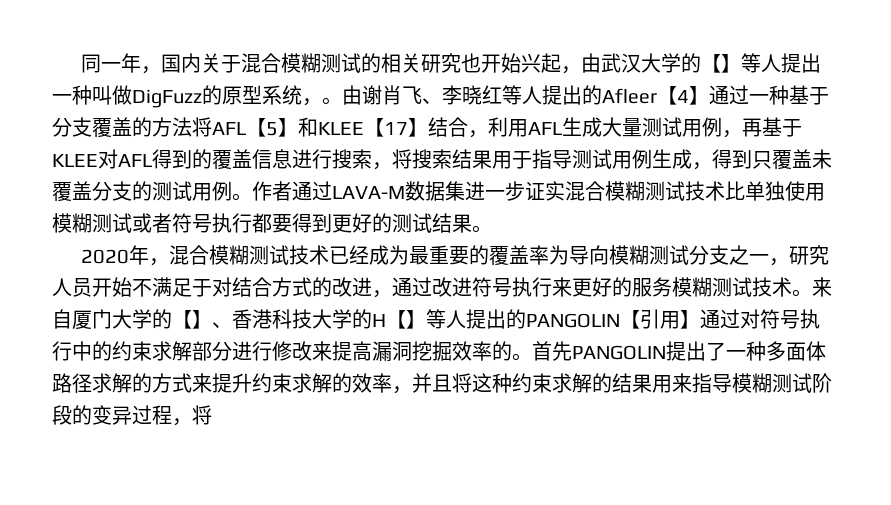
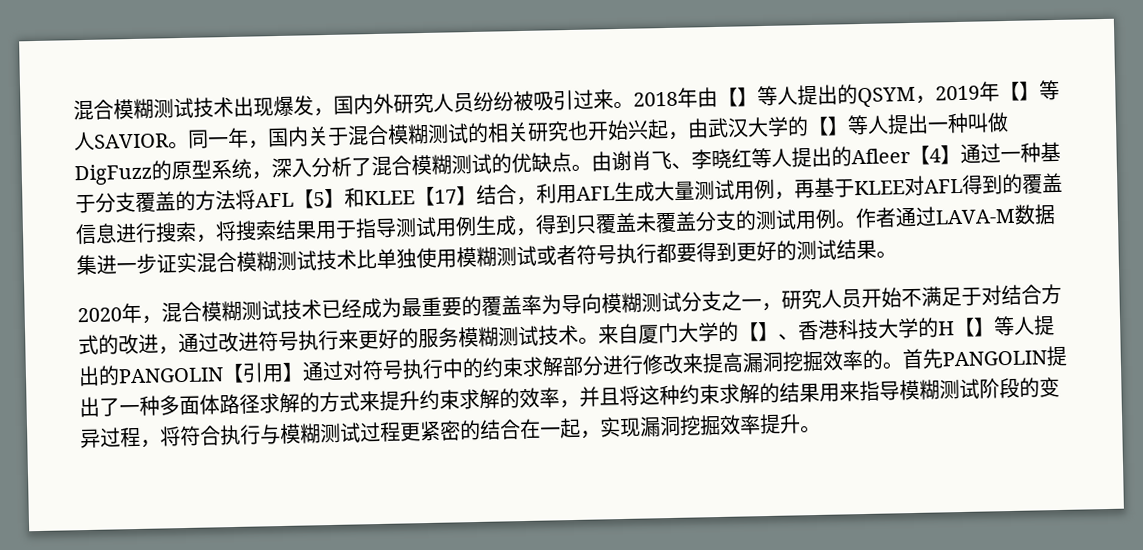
(81, 63) none -> [73,79,1060,121] [73,131,189,151] 混合模糊测试技术出现爆发，国内外研究人员纷纷被吸引过来。2018年由【】等人提出的QSYM，2019年【】等人SAVIOR。
(322, 102) none -> [271,151,572,179] 深入分析了混合模糊测试的优缺点
(212, 415) none -> [180,413,821,447] 符合执行与模糊测试过程更紧密的结合在一起，实现漏洞挖掘效率提升。

